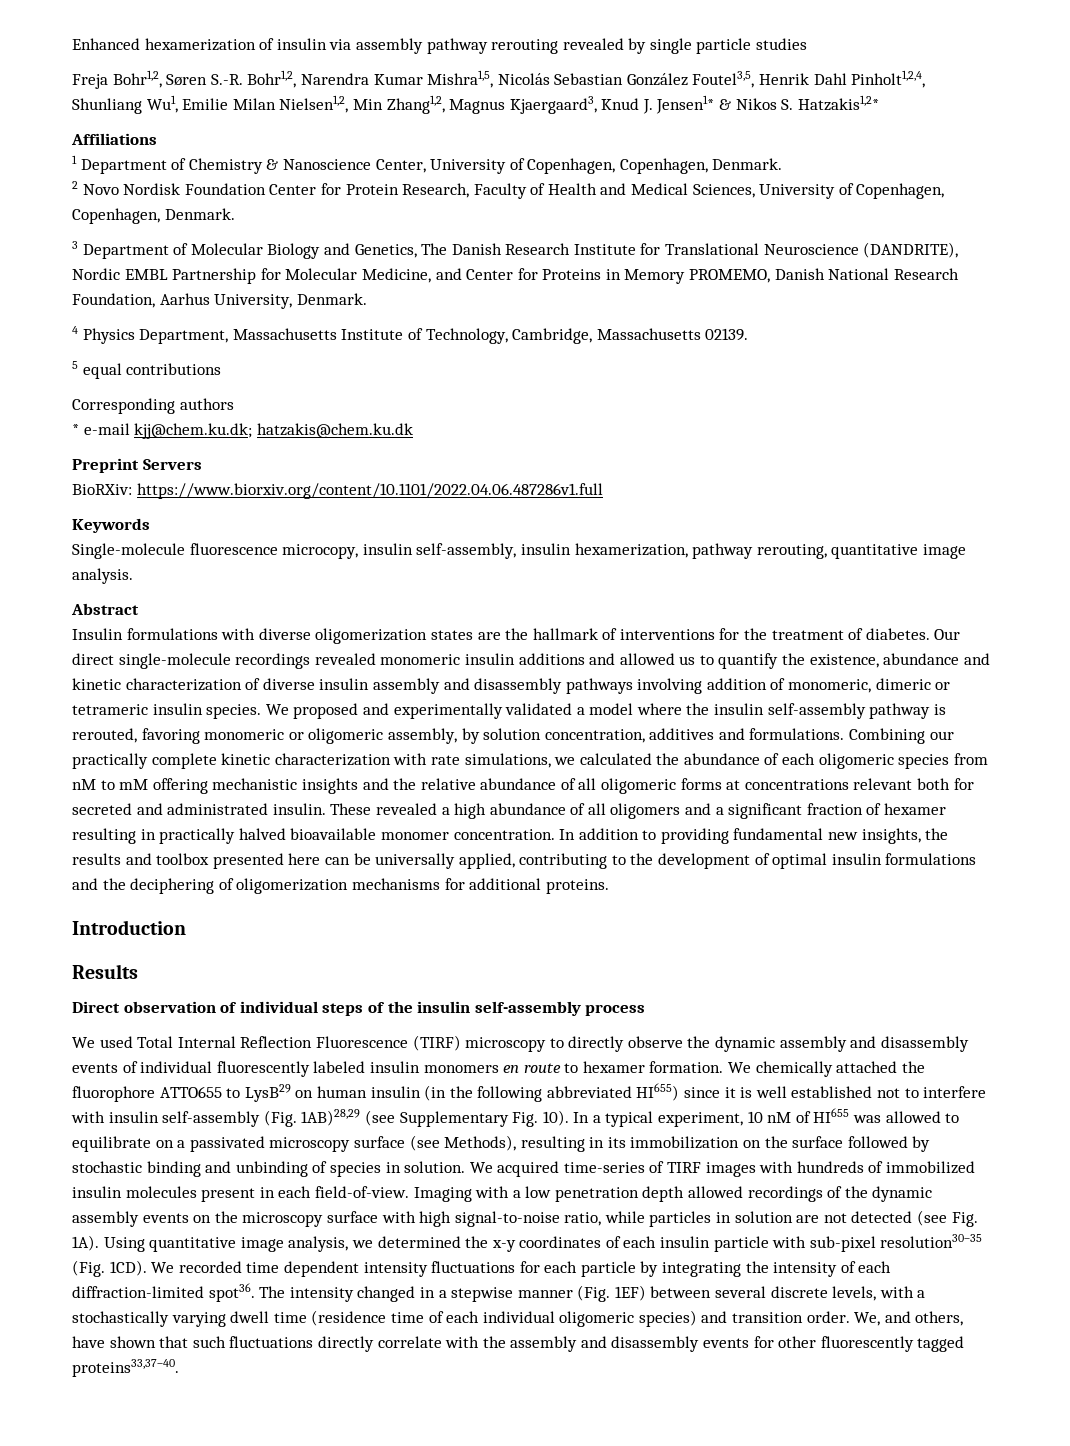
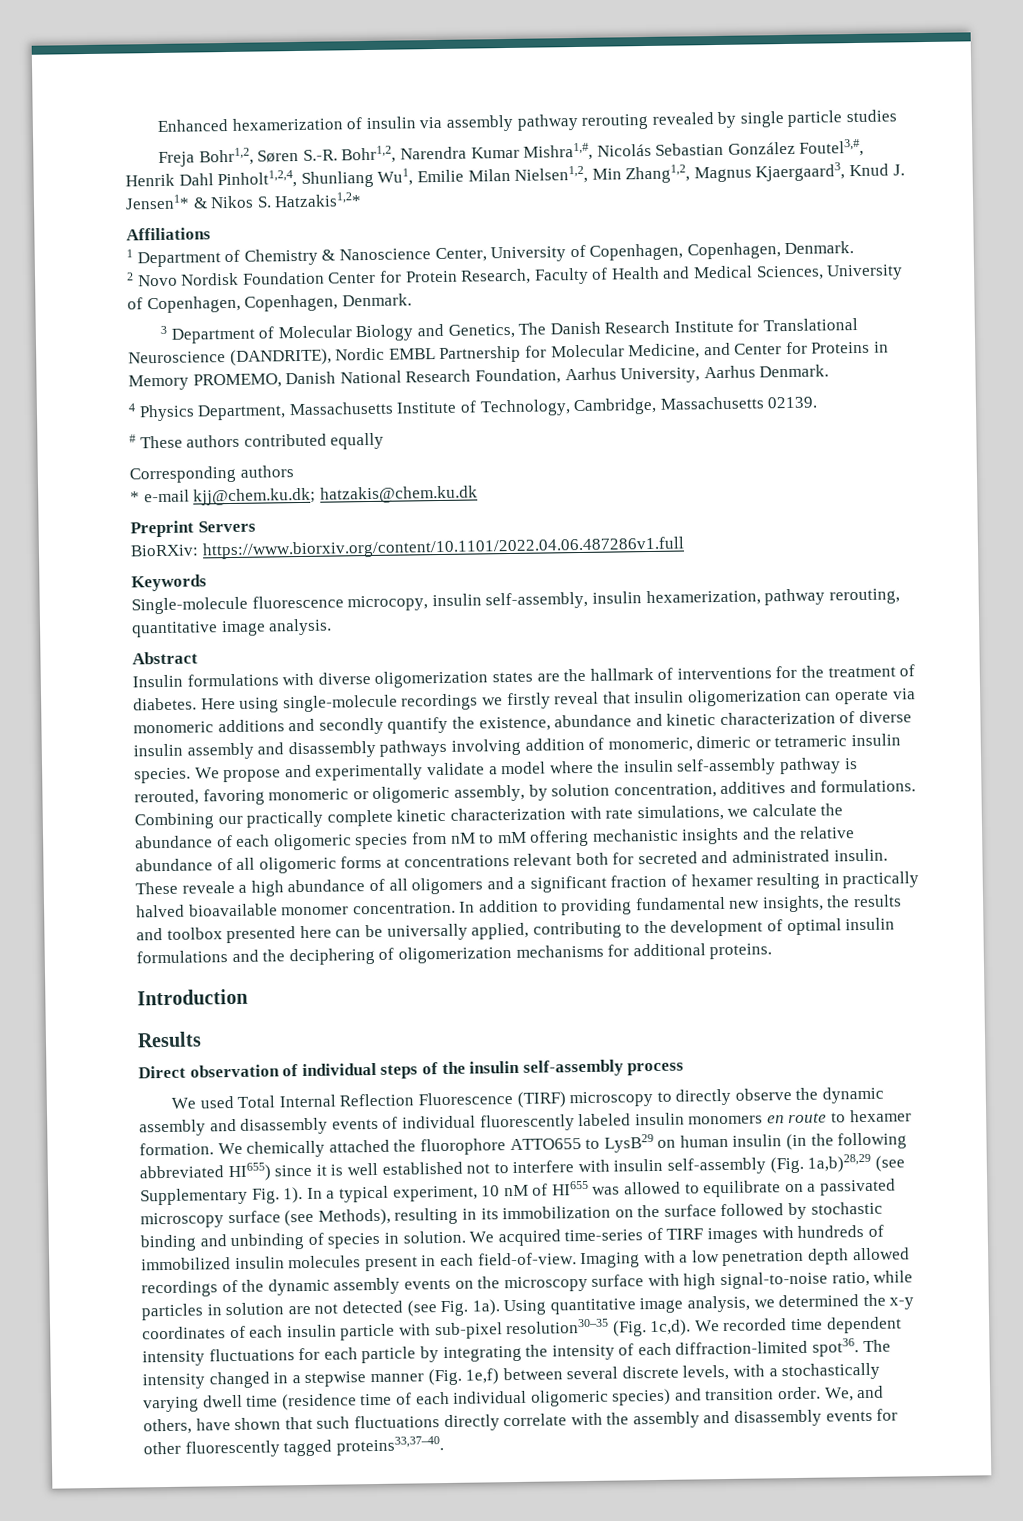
[427,70,494,88] Mishra1,5, -> [523,142,594,161] Mishra1,#,
[692,71,755,88] Foutel3,5, -> [799,138,865,157] Foutel3,#,
(293, 301) none -> [703,365,756,379] Aarhus
[72,361,222,379] 5 equal contributions -> [129,432,385,450] # These authors contributed equally
[934,629,961,640] [72,653,714,669] Our direct single-molecule recordings revealed monomeric insulin additions and allowed us to -> [200,688,916,713] [133,717,384,735] Here using single-molecule recordings we firstly reveal that insulin oligomerization can operate via monomeric additions and secondly
[293,703,359,719] proposed -> [223,769,282,783] propose
[505,703,573,715] validated -> [426,762,485,776] validate
[579,753,652,765] calculated -> [751,803,817,817] calculate
[375,803,437,815] revealed -> [181,880,235,894] reveale
[301,1109,361,1126] 1AB)28,29 -> [807,1153,872,1173] 1a,b)28,29
[542,1110,569,1126] 10). -> [283,1187,304,1204] 1).
[72,1235,99,1251] 1A). -> [471,1299,500,1316] 1a).
[109,1260,147,1276] 1CD). -> [650,1319,692,1337] 1c,d).
[614,1285,646,1301] 1EF) -> [465,1368,500,1385] 1e,f)

